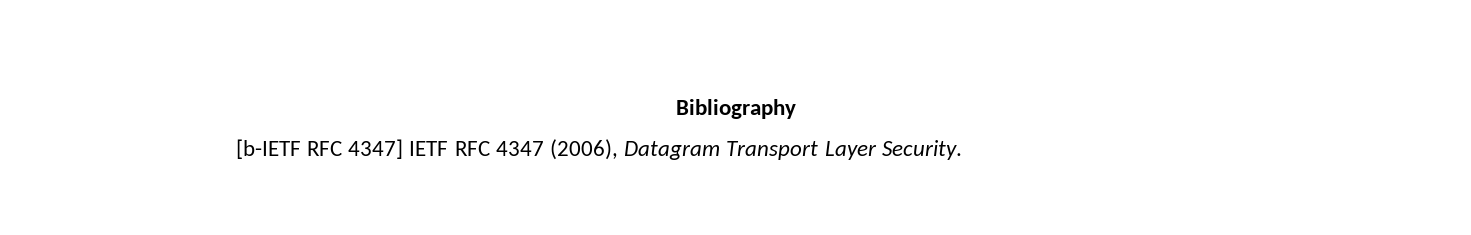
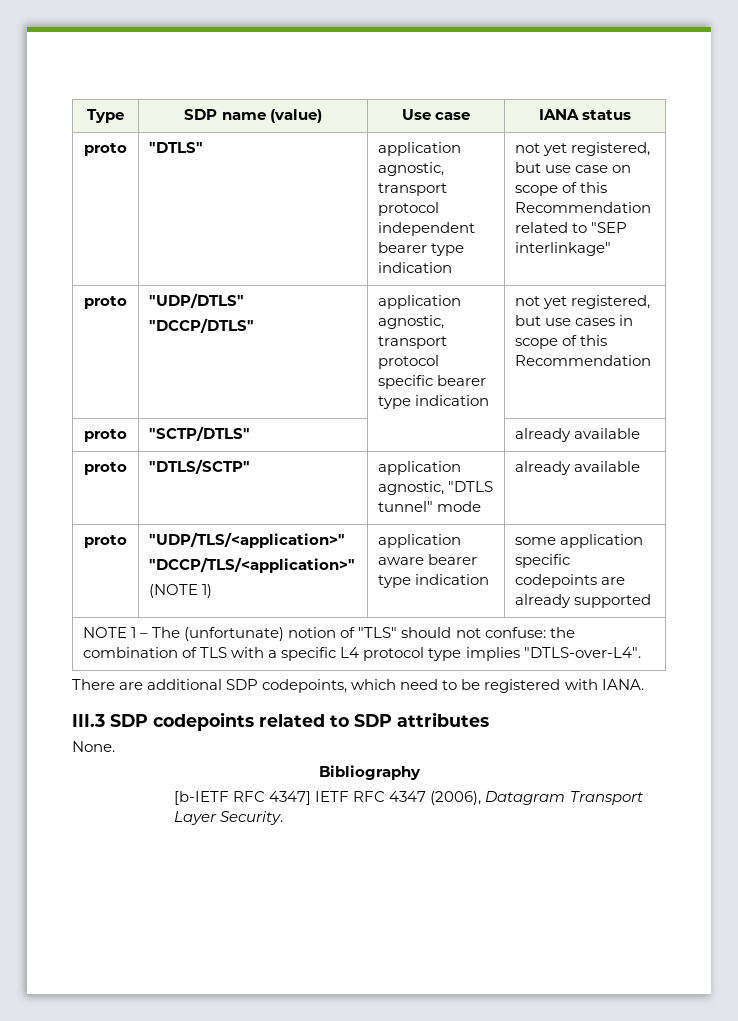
(675, 109) none -> [87,109,124,123] [184,109,322,123] [401,109,471,120] [538,109,632,120] [84,143,127,156] [149,142,204,153] [378,142,462,156] [378,162,445,176] [378,183,448,196] [378,202,440,216] [378,222,476,236] [378,242,465,256] [378,262,453,273] [515,142,651,156] [515,162,632,173] [515,182,608,196] [515,202,652,213] [515,222,628,233] [515,242,612,256] [84,296,127,309] [149,293,245,308] [149,318,255,333] [378,295,462,309] [378,315,445,329] [378,336,448,349] [378,355,440,369] [378,375,487,389] [378,395,490,409] [515,295,651,309] [515,315,634,326] [515,335,608,349] [515,355,652,366] [84,429,127,442] [149,426,251,441] [515,428,641,442] [84,462,127,475] [149,459,251,474] [378,461,462,475] [378,481,494,495] [378,501,482,512] [515,461,641,475] [84,535,127,548] [149,532,346,548] [149,557,356,573] [149,584,213,598] [378,534,462,548] [378,554,478,565] [378,574,490,588] [515,534,644,548] [515,554,571,568] [515,574,626,588] [515,594,652,608] [83,627,575,641] [83,647,641,661] [72,679,644,693] [72,712,489,731] [72,741,115,752] Type | SDP name (value) | Use case | IANA status // proto | "DTLS" | application agnostic, transport protocol independent bearer type indication | not yet registered, but use case on scope of this Recommendation related to "SEP interlinkage" // proto | "UDP/DTLS" // "DCCP/DTLS" | application agnostic, transport protocol specific bearer type indication | not yet registered, but use cases in scope of this Recommendation // proto | "SCTP/DTLS" | | already available // proto | "DTLS/SCTP" | application agnostic, "DTLS tunnel" mode | already available // proto | "UDP/TLS/<application>" // "DCCP/TLS/<application>" // (NOTE 1) | application aware bearer type indication | some application specific codepoints are already supported // NOTE 1 – The (unfortunate) notion of "TLS" should not confuse: the combination of TLS with a specific L4 protocol type implies "DTLS-over-L4". // There are additional SDP codepoints, which need to be registered with IANA. // III.3 SDP codepoints related to SDP attributes // None. //

